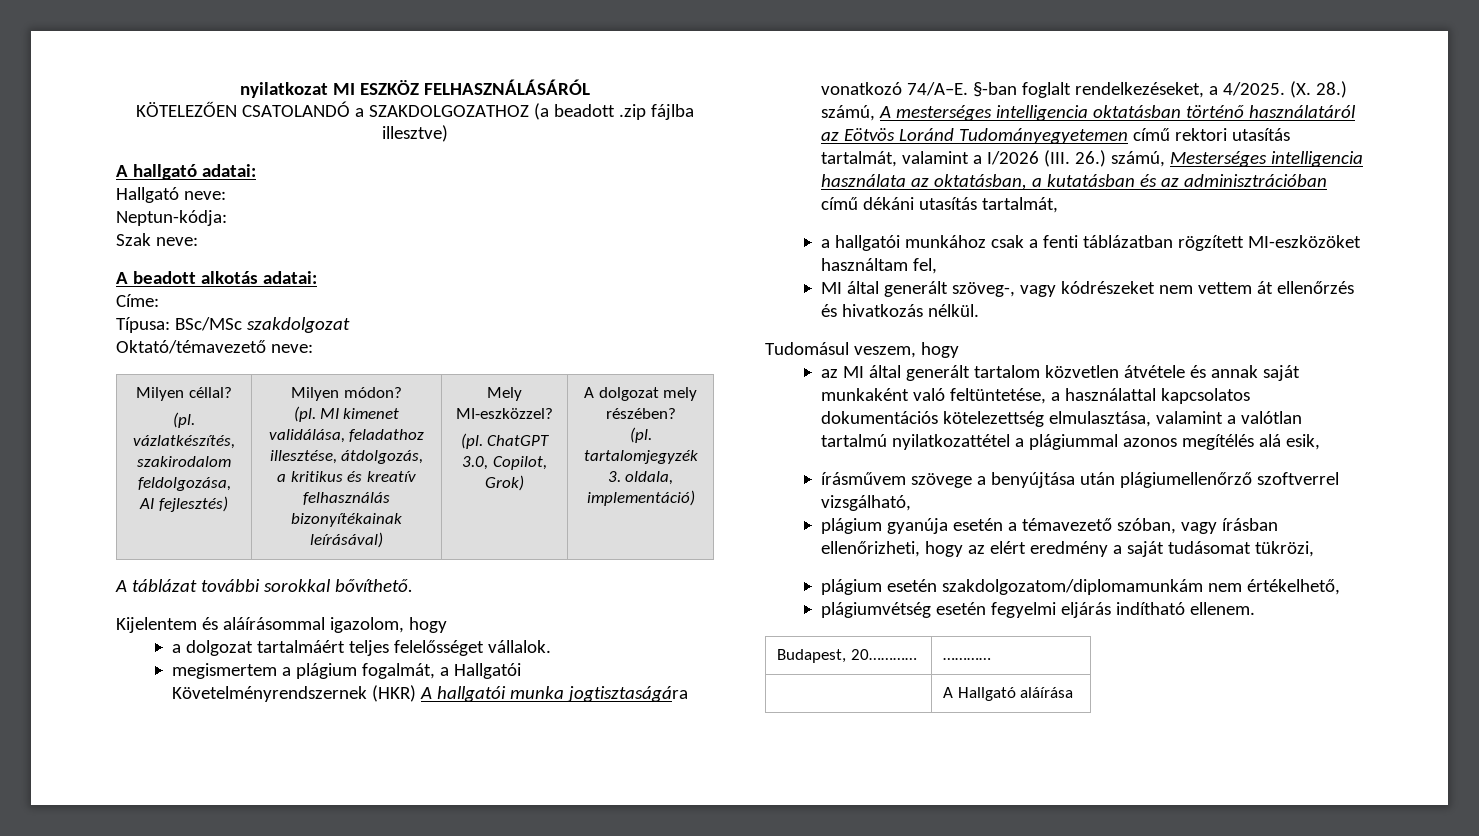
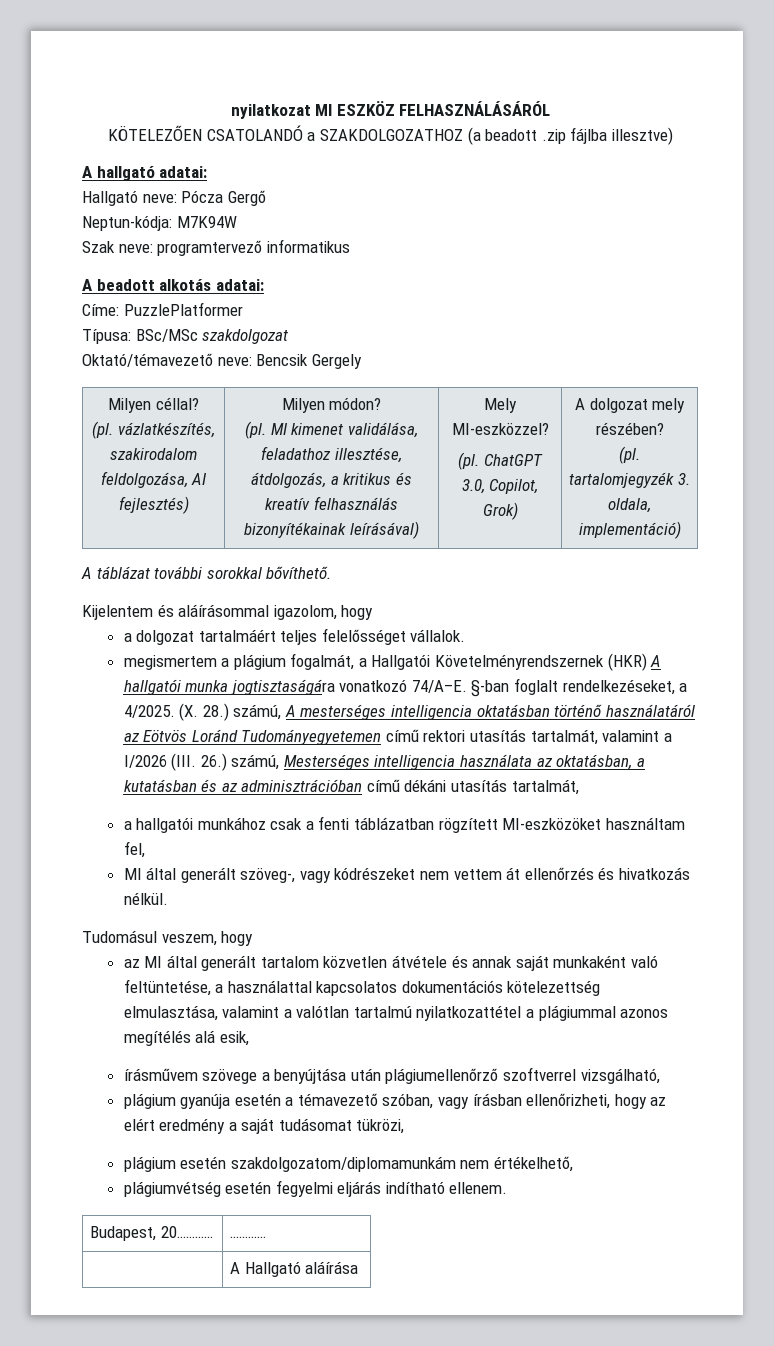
(226, 195) none -> [181,190,266,206] Pócza Gergő
(227, 218) none -> [176,216,237,228] M7K94W
(198, 241) none -> [157,239,350,256] programtervező informatikus
(159, 300) none -> [123,302,243,316] PuzzlePlatformer
(313, 348) none -> [256,354,362,369] Bencsik Gergely

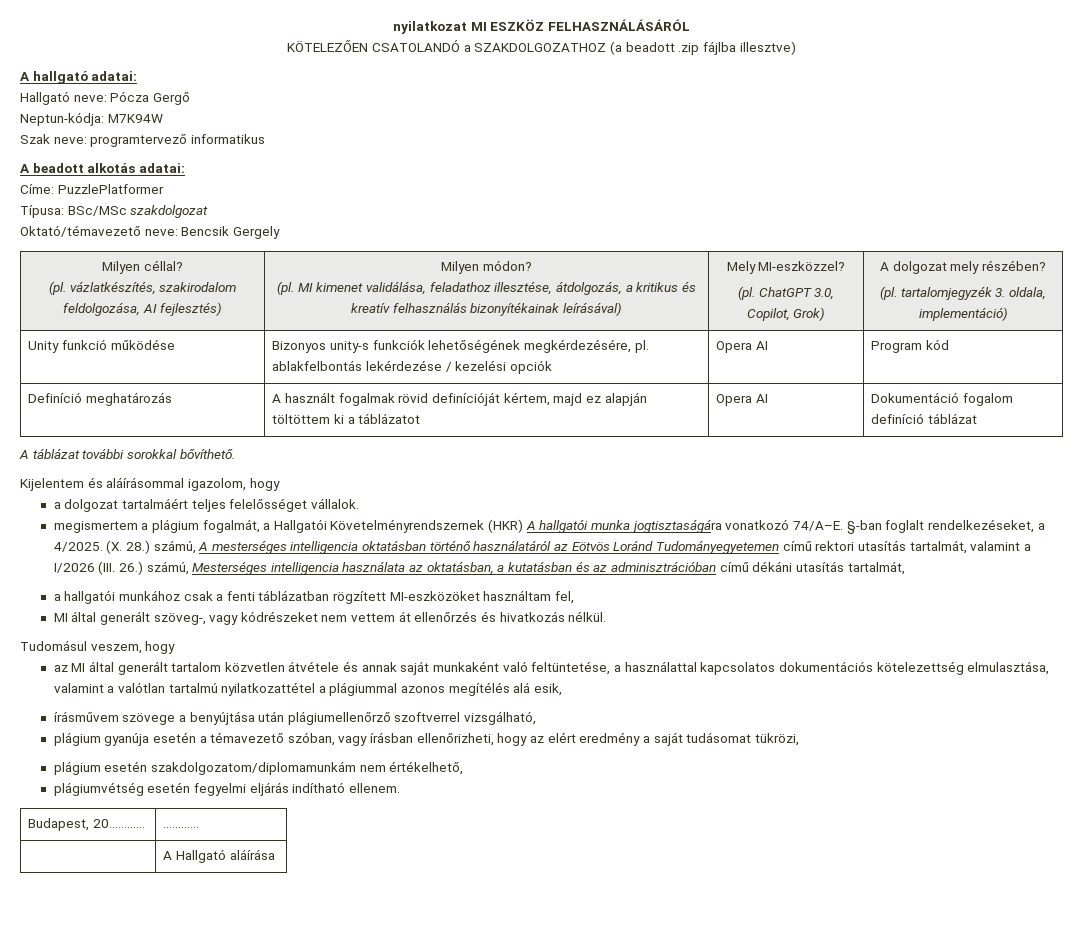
(681, 530) none -> [28,339,175,353] [272,339,649,353] [272,360,553,374] [716,341,769,353] [871,339,950,353] [28,392,173,406] [272,392,647,406] [272,413,421,424] [716,394,769,406] [871,392,1014,406] [871,413,978,424] // Unity funkció működése | Bizonyos unity-s funkciók lehetőségének megkérdezésére, pl. ablakfelbontás lekérdezése / kezelési opciók | Opera AI | Program kód // Definíció meghatározás | A használt fogalmak rövid definícióját kértem, majd ez alapján töltöttem ki a táblázatot | Opera AI | Dokumentáció fogalom definíció táblázat

